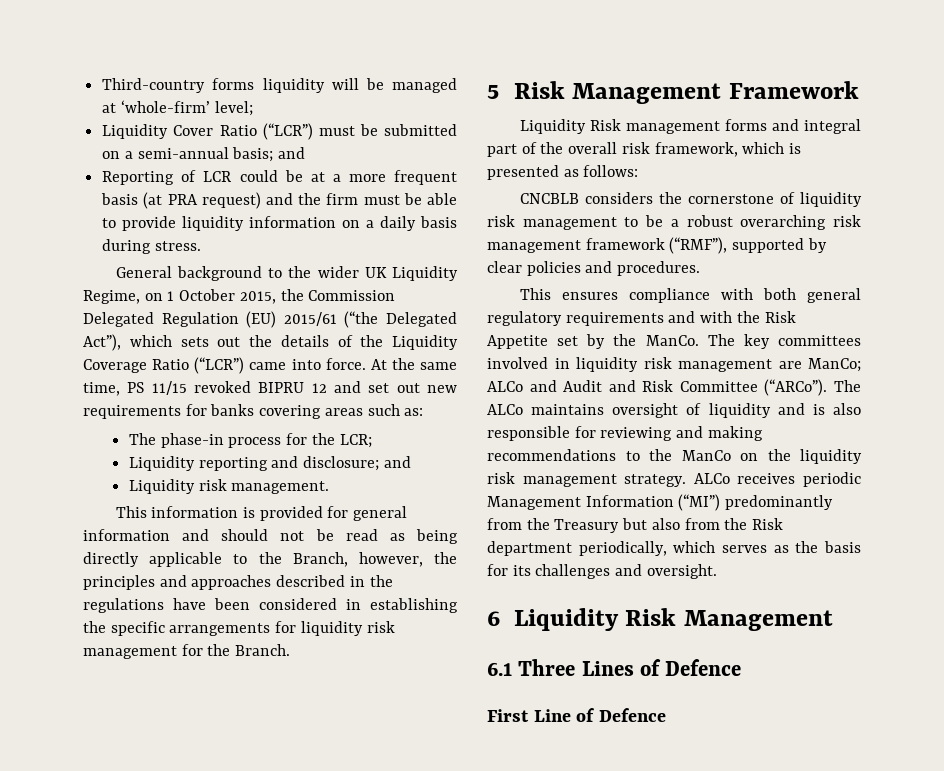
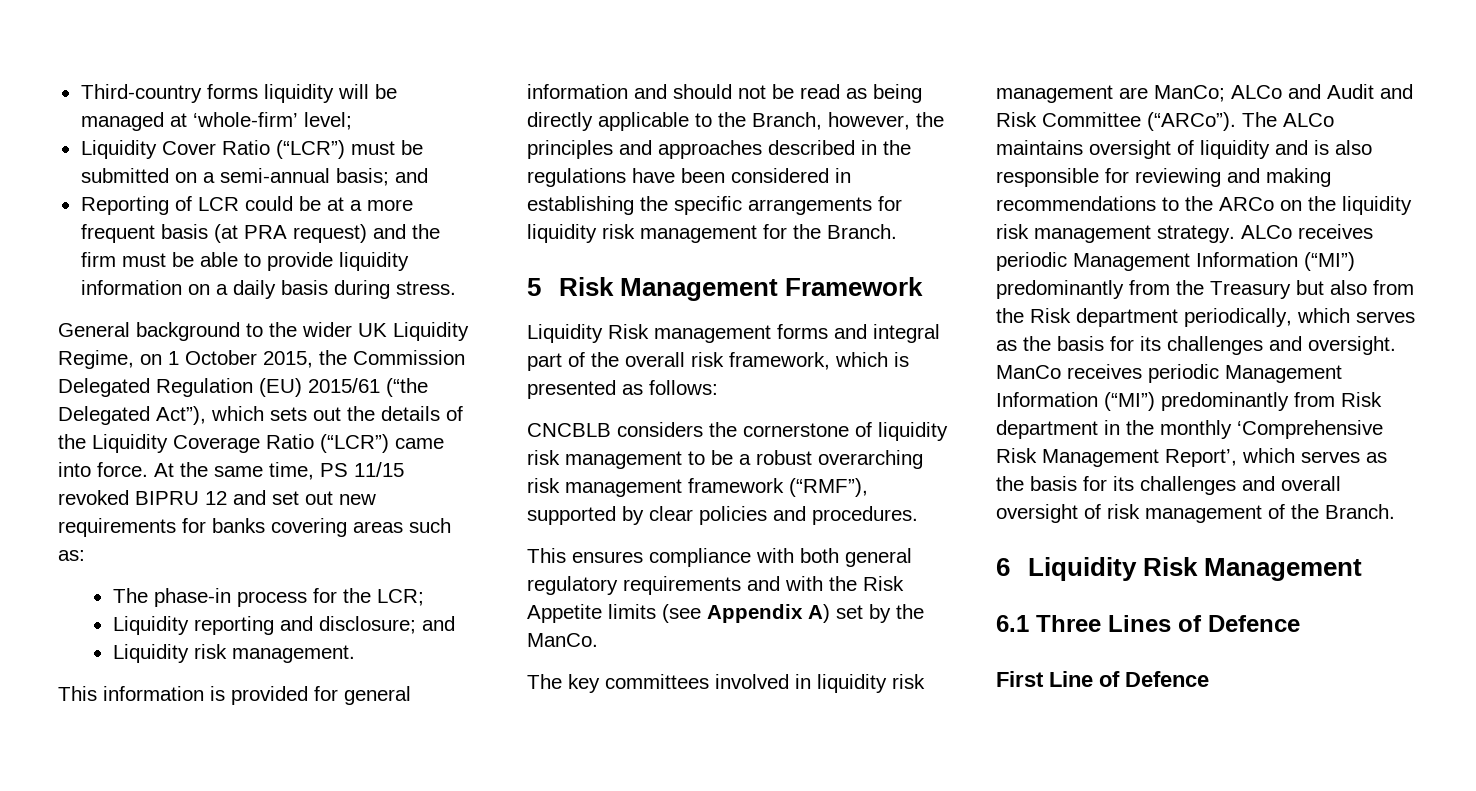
(548, 342) none -> [608,604,830,623] limits (see Appendix A)
(699, 340) none -> (598, 640) //
[681,450,731,461] ManCo -> [1219,197,1274,211] ARCo
(717, 571) none -> [996,364,1342,383] [996,392,1382,411] [996,420,1383,439] [996,448,1387,467] [996,476,1341,495] [996,504,1395,523] ManCo receives periodic Management Information (“MI”) predominantly from Risk department in the monthly ‘Comprehensive Risk Management Report’, which serves as the basis for its challenges and overall oversight of risk management of the Branch.

